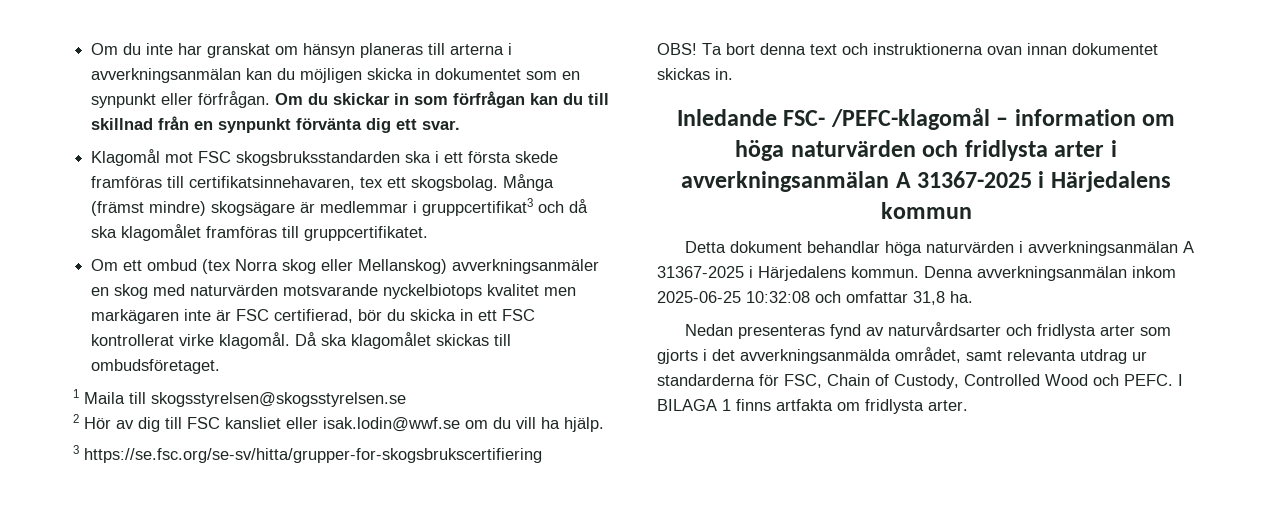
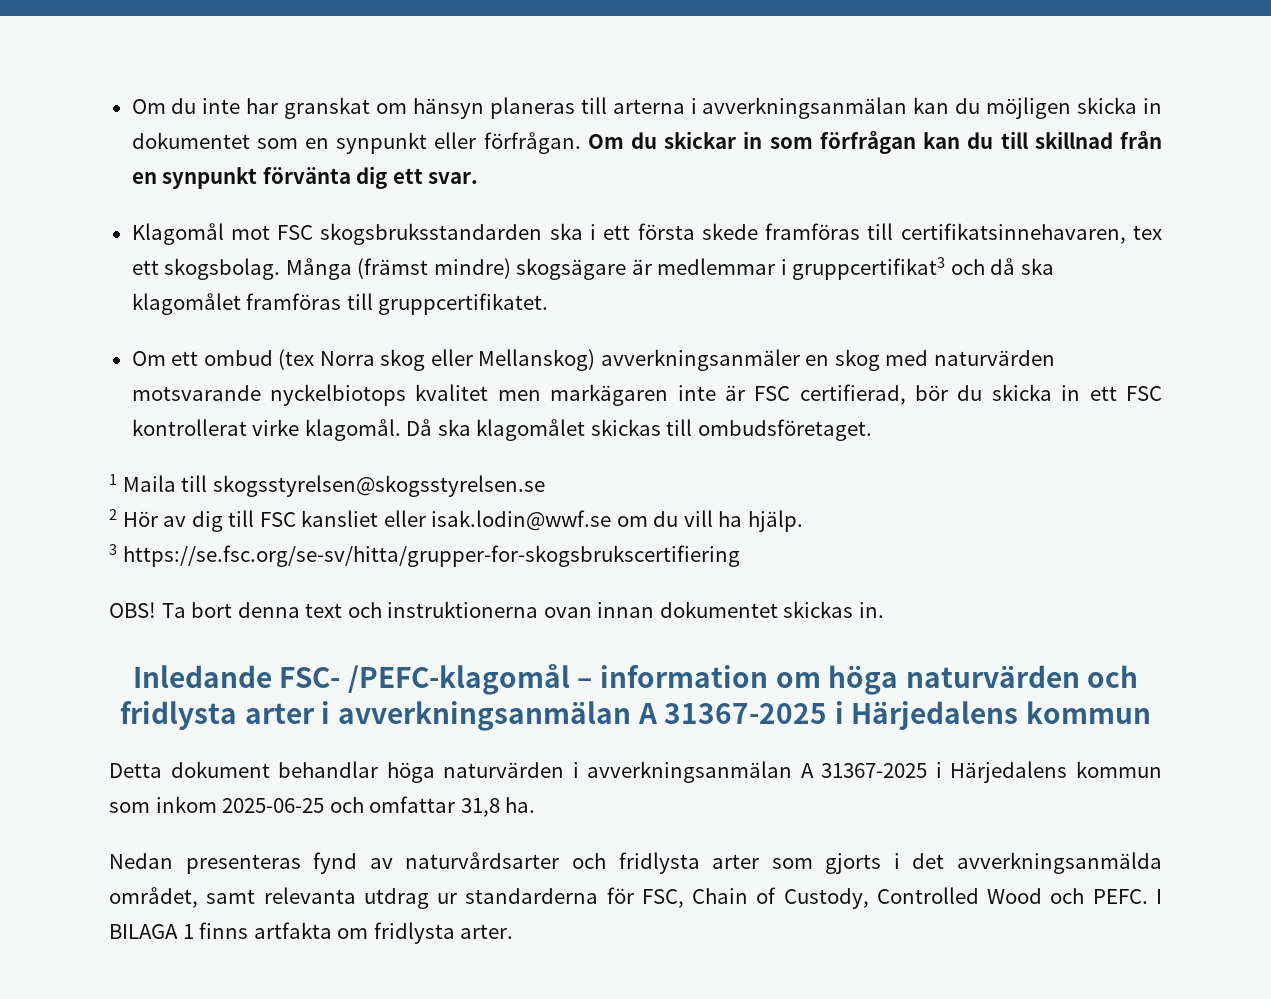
[851,266,1127,281] kommun. Denna avverkningsanmälan -> [1076,761,1162,778] [109,802,150,813] kommun som
[746,291,810,303] 10:32:08 -> (325, 805) none

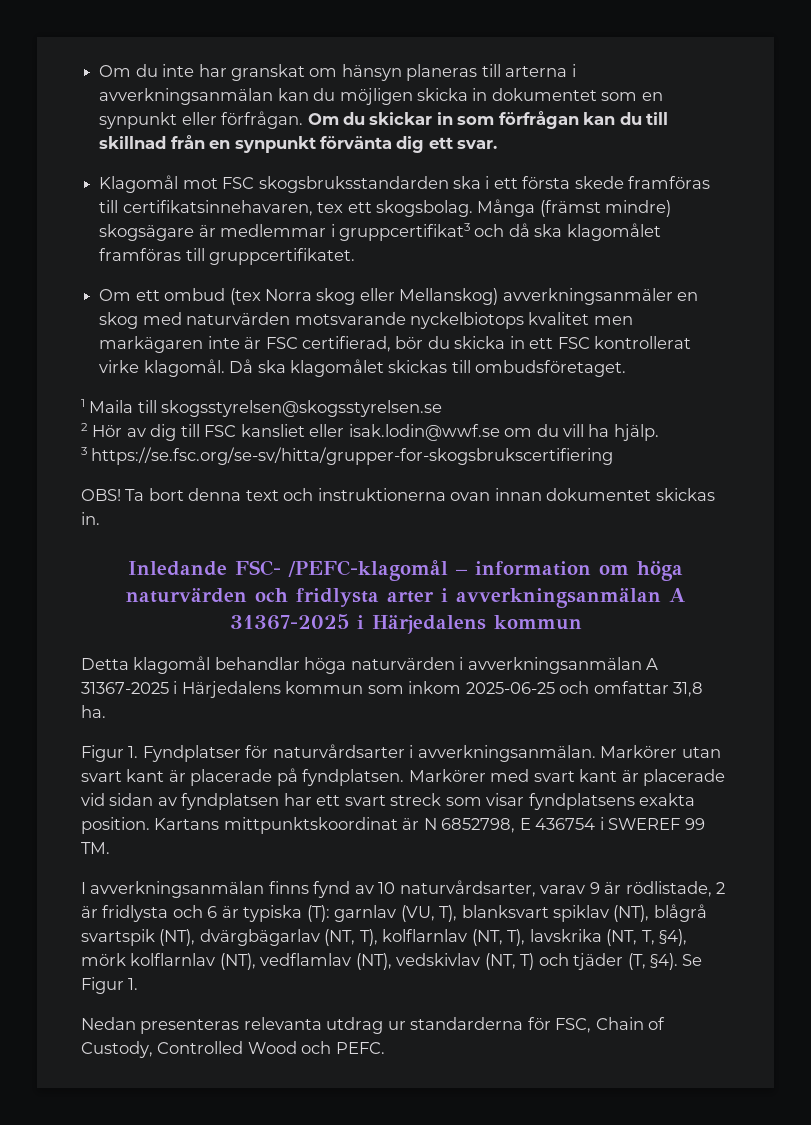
[170,761,270,778] dokument -> [133,656,211,674] klagomål
[109,852,1163,874] [109,887,256,908] Nedan presenteras fynd av naturvårdsarter och fridlysta arter som gjorts i det avverkningsanmälda området, samt -> [81,744,721,762] [81,768,726,786] [81,793,696,810] [81,817,705,834] [81,842,110,854] [81,880,726,898] [81,904,707,922] [81,929,688,946] [81,953,703,970] [81,977,139,994] [81,1017,240,1034] Figur 1. Fyndplatser för naturvårdsarter i avverkningsanmälan. Markörer utan svart kant är placerade på fyndplatsen. Markörer med svart kant är placerade vid sidan av fyndplatsen har ett svart streck som visar fyndplatsens exakta position. Kartans mittpunktskoordinat är N 6852798, E 436754 i SWEREF 99 TM. // I avverkningsanmälan finns fynd av 10 naturvårdsarter, varav 9 är rödlistade, 2 är fridlysta och 6 är typiska (T): garnlav (VU, T), blanksvart spiklav (NT), blågrå svartspik (NT), dvärgbägarlav (NT, T), kolflarnlav (NT, T), lavskrika (NT, T, §4), mörk kolflarnlav (NT), vedflamlav (NT), vedskivlav (NT, T) och tjäder (T, §4). Se Figur 1. // Nedan presenteras
[1155,889,1162,904] [109,922,514,944] I BILAGA 1 finns artfakta om fridlysta arter. -> (385, 1048) none

